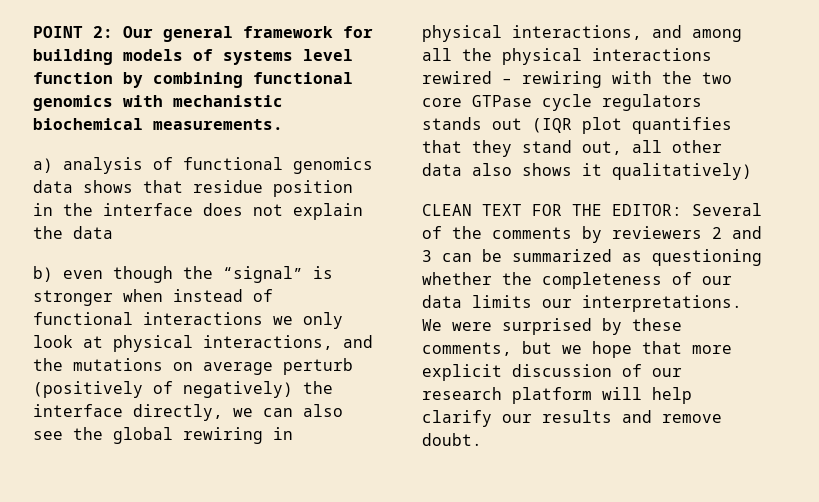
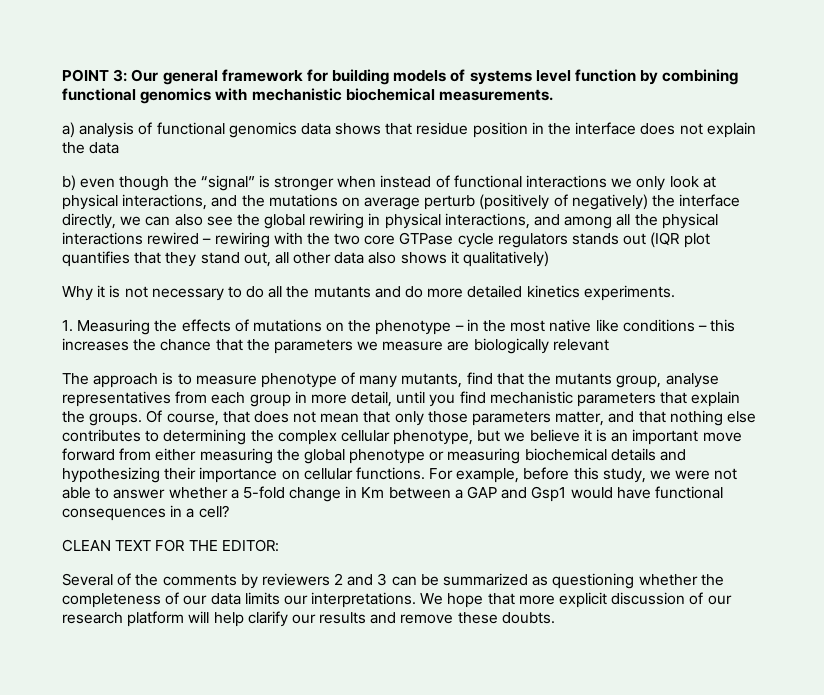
[93,26,113,38] 2: -> [113,69,128,82] 3:
(752, 171) none -> [62,285,675,301] [62,319,736,335] [62,338,609,354] [62,372,719,388] [62,391,741,407] [62,410,756,426] [62,429,742,445] [62,448,687,464] [62,467,738,483] [62,486,723,502] [62,505,229,521] // Why it is not necessary to do all the mutants and do more detailed kinetics experiments. // 1. Measuring the effects of mutations on the phenotype – in the most native like conditions – this increases the chance that the parameters we measure are biologically relevant // The approach is to measure phenotype of many mutants, find that the mutants group, analyse representatives from each group in more detail, until you find mechanistic parameters that explain the groups. Of course, that does not mean that only those parameters matter, and that nothing else contributes to determining the complex cellular phenotype, but we believe it is an important move forward from either measuring the global phenotype or measuring biochemical details and hypothesizing their importance on cellular functions. For example, before this study, we were not able to answer whether a 5-fold change in Km between a GAP and Gsp1 would have functional consequences in a cell?
(682, 210) none -> (279, 545) //
[452,318,682,335] [422,341,582,356] were surprised by these comments, but we -> (444, 599) none
[422,433,482,446] doubt. -> [457,612,555,624] these doubts.

